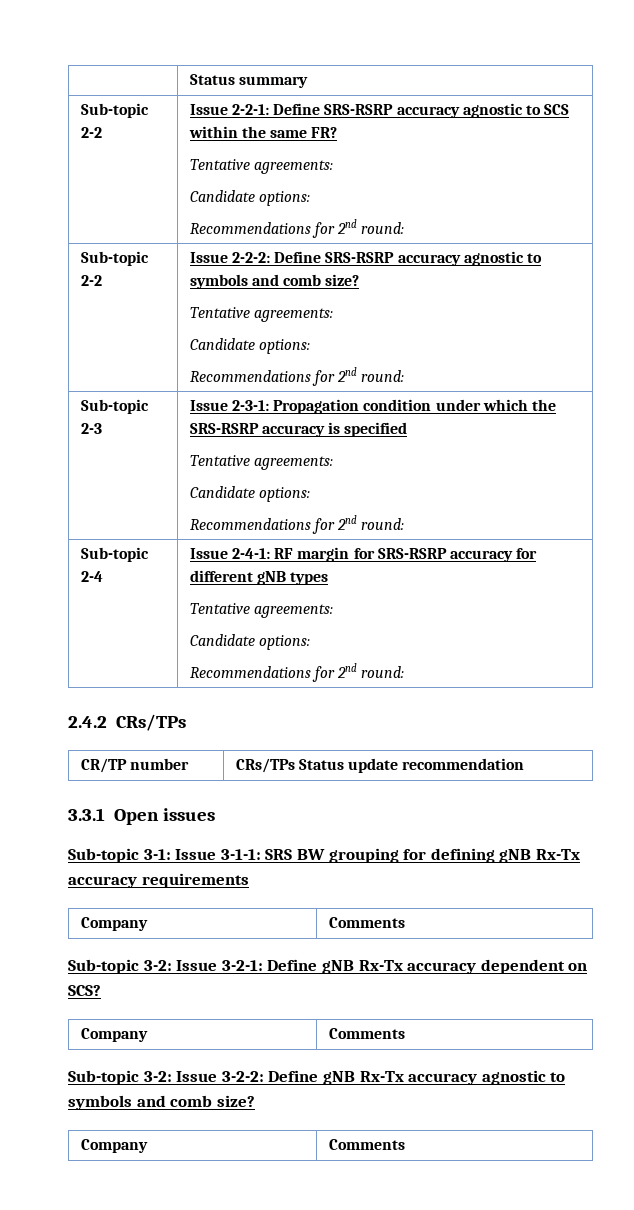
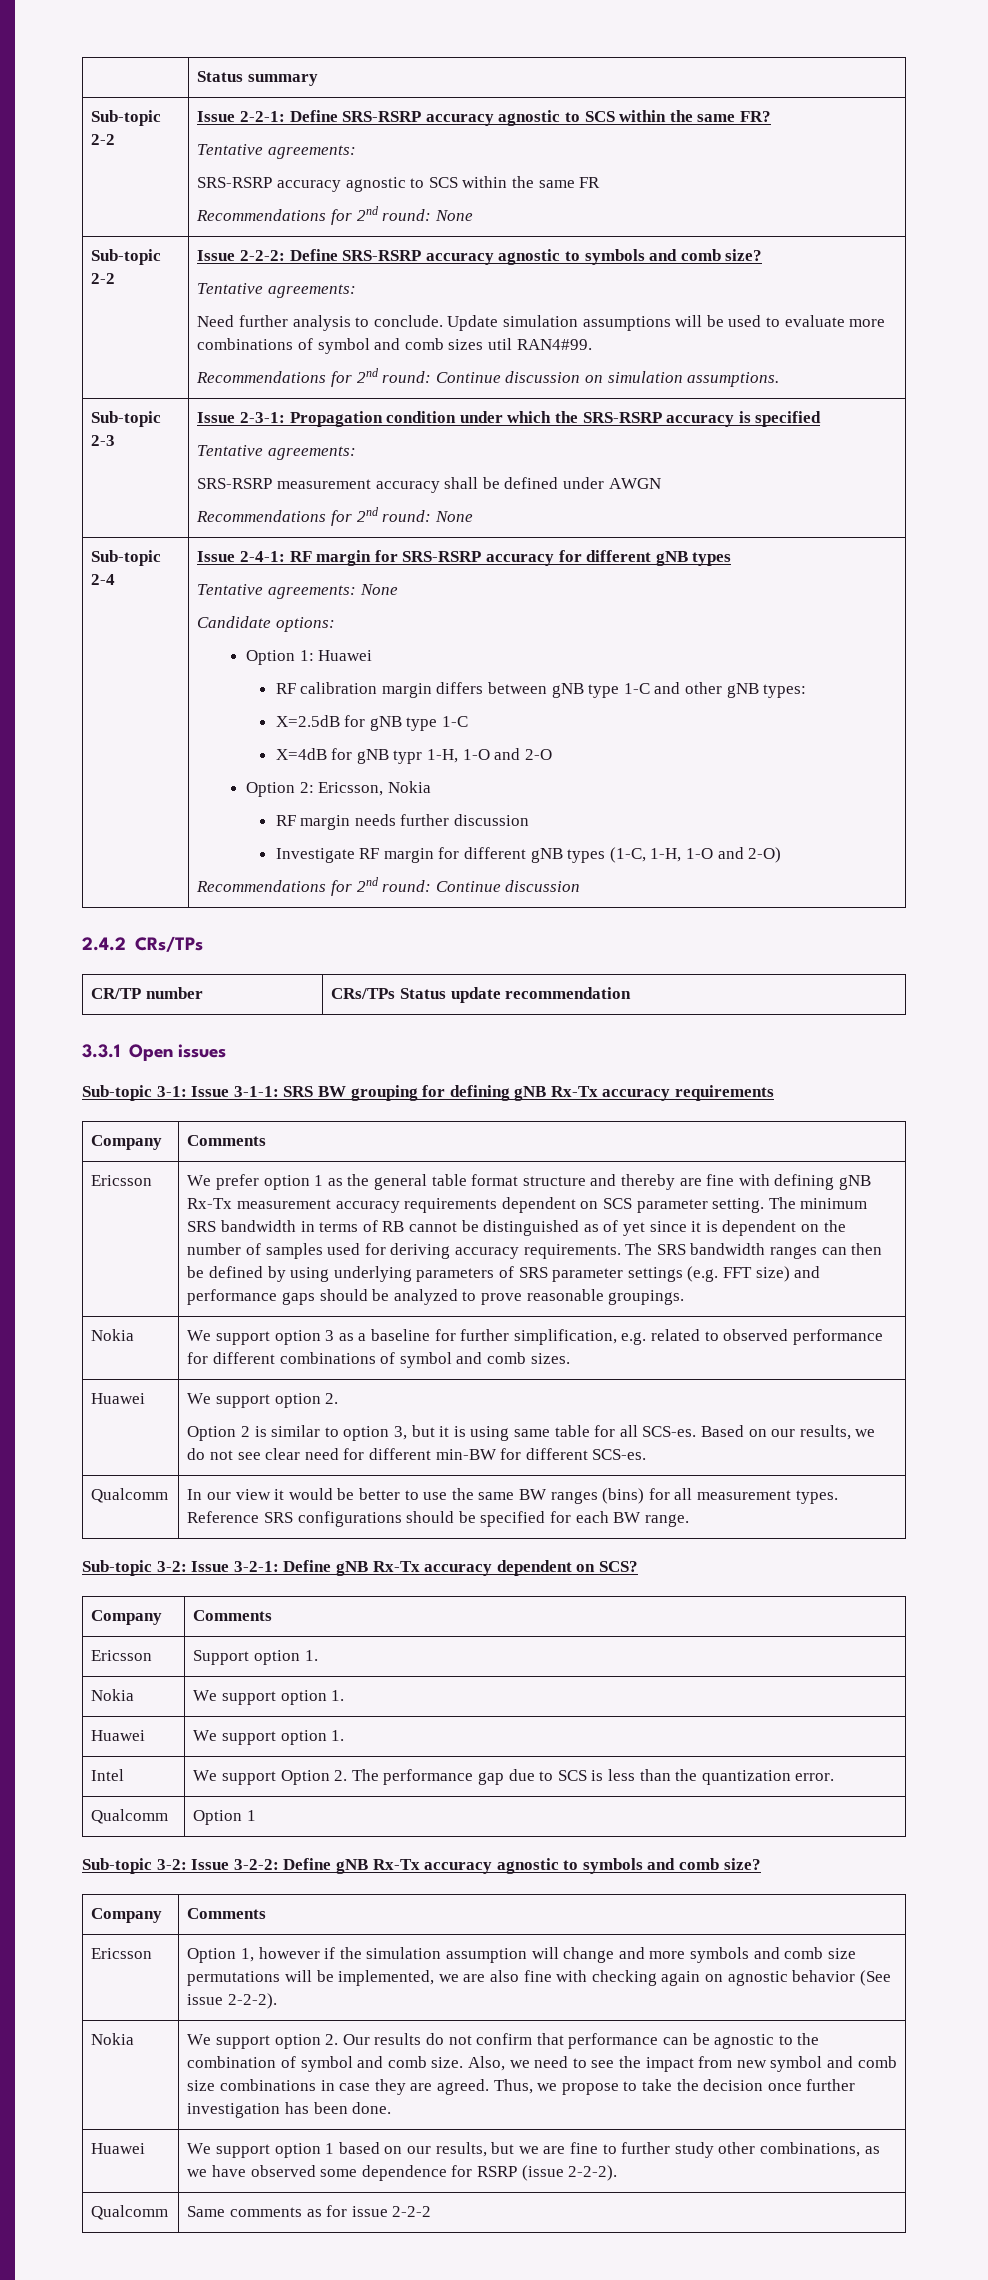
[189,190,311,206] [189,219,405,238] Candidate options: // Recommendations for 2nd round: -> [197,176,601,192] [196,206,473,225] SRS-RSRP accuracy agnostic to SCS within the same FR // Recommendations for 2nd round: None
[189,338,311,354] [189,367,405,386] Candidate options: // Recommendations for 2nd round: -> [197,315,886,331] [197,338,592,354] [196,368,780,387] Need further analysis to conclude. Update simulation assumptions will be used to evaluate more combinations of symbol and comb sizes util RAN4#99. // Recommendations for 2nd round: Continue discussion on simulation assumptions.
[189,486,311,502] [189,515,405,534] Candidate options: // Recommendations for 2nd round: -> [197,477,661,493] [196,507,473,526] SRS-RSRP measurement accuracy shall be defined under AWGN // Recommendations for 2nd round: None
[254,604,334,618] [189,634,311,650] [189,663,405,682] agreements: // Candidate options: // Recommendations for 2nd round: -> [268,584,398,599] [197,616,336,632] [245,650,373,665] [275,682,807,698] [275,715,469,731] [275,748,552,764] [245,781,431,797] [275,814,530,830] [275,847,782,863] [196,877,581,896] agreements: None // Candidate options: // Option 1: Huawei // RF calibration margin differs between gNB type 1-C and other gNB types: // X=2.5dB for gNB type 1-C // X=4dB for gNB typr 1-H, 1-O and 2-O // Option 2: Ericsson, Nokia // RF margin needs further discussion // Investigate RF margin for different gNB types (1-C, 1-H, 1-O and 2-O) // Recommendations for 2nd round: Continue discussion
(405, 922) none -> [91,1175,153,1186] [187,1174,871,1190] [187,1197,868,1213] [187,1220,846,1236] [187,1243,883,1259] [187,1266,821,1282] [187,1289,685,1305] [91,1329,135,1341] [187,1329,883,1345] [187,1352,570,1368] [91,1393,146,1404] [187,1393,339,1408] [187,1425,876,1441] [187,1448,647,1460] [91,1488,169,1503] [187,1488,838,1504] [187,1511,689,1527] // Ericsson | We prefer option 1 as the general table format structure and thereby are fine with defining gNB Rx-Tx measurement accuracy requirements dependent on SCS parameter setting. The minimum SRS bandwidth in terms of RB cannot be distinguished as of yet since it is dependent on the number of samples used for deriving accuracy requirements. The SRS bandwidth ranges can then be defined by using underlying parameters of SRS parameter settings (e.g. FFT size) and performance gaps should be analyzed to prove reasonable groupings. // Nokia | We support option 3 as a baseline for further simplification, e.g. related to observed performance for different combinations of symbol and comb sizes. // Huawei | We support option 2. // Option 2 is similar to option 3, but it is using same table for all SCS-es. Based on our results, we do not see clear need for different min-BW for different SCS-es. // Qualcomm | In our view it would be better to use the same BW ranges (bins) for all measurement types. Reference SRS configurations should be specified for each BW range.
(405, 1033) none -> [91,1650,153,1661] [193,1650,318,1665] [91,1689,135,1701] [193,1690,345,1705] [91,1730,146,1741] [193,1730,345,1745] [91,1769,125,1781] [193,1769,835,1785] [91,1809,169,1824] [193,1810,257,1825] // Ericsson | Support option 1. // Nokia | We support option 1. // Huawei | We support option 1. // Intel | We support Option 2. The performance gap due to SCS is less than the quantization error. // Qualcomm | Option 1
(405, 1144) none -> [91,1948,153,1959] [187,1947,856,1963] [187,1970,891,1986] [187,1993,278,2009] [91,2033,135,2045] [187,2033,820,2049] [187,2056,897,2072] [187,2079,856,2095] [187,2102,392,2118] [91,2143,146,2154] [187,2142,880,2158] [187,2165,618,2181] [91,2205,169,2220] [187,2205,432,2217] // Ericsson | Option 1, however if the simulation assumption will change and more symbols and comb size permutations will be implemented, we are also fine with checking again on agnostic behavior (See issue 2-2-2). // Nokia | We support option 2. Our results do not confirm that performance can be agnostic to the combination of symbol and comb size. Also, we need to see the impact from new symbol and comb size combinations in case they are agreed. Thus, we propose to take the decision once further investigation has been done. // Huawei | We support option 1 based on our results, but we are fine to further study other combinations, as we have observed some dependence for RSRP (issue 2-2-2). // Qualcomm | Same comments as for issue 2-2-2

